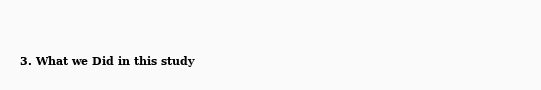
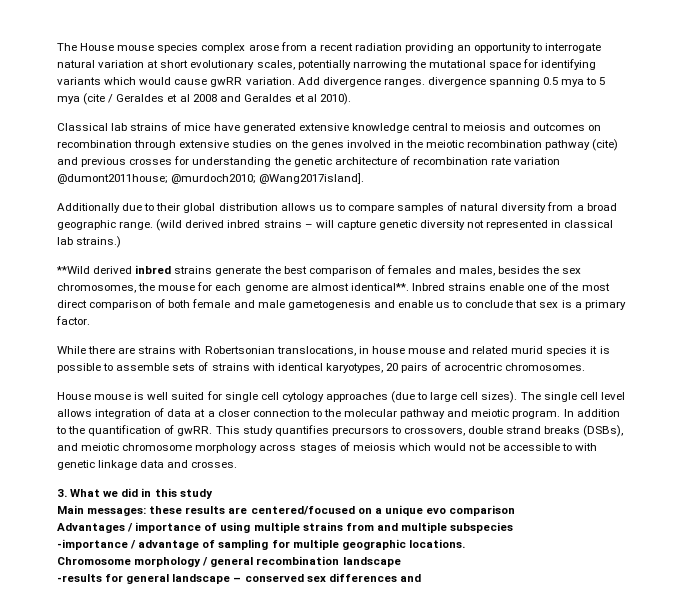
(20, 61) none -> [57,42,602,53] [57,59,597,70] [57,77,606,87] [57,93,352,105] [57,122,602,133] [57,139,619,151] [57,156,561,167] [57,173,365,184] [57,202,617,213] [57,219,614,231] [57,236,122,248] [56,265,582,276] [57,282,610,293] [57,299,626,310] [56,316,90,325] [57,346,610,356] [57,362,586,373] [57,391,625,403] [57,408,620,419] [56,425,624,437] [57,442,598,453] [57,460,238,470] The House mouse species complex arose from a recent radiation providing an opportunity to interrogate natural variation at short evolutionary scales, potentially narrowing the mutational space for identifying variants which would cause gwRR variation. Add divergence ranges. divergence spanning 0.5 mya to 5 mya (cite / Geraldes et al 2008 and Geraldes et al 2010). // Classical lab strains of mice have generated extensive knowledge central to meiosis and outcomes on recombination through extensive studies on the genes involved in the meiotic recombination pathway (cite) and previous crosses for understanding the genetic architecture of recombination rate variation @dumont2011house; @murdoch2010; @Wang2017island]. // Additionally due to their global distribution allows us to compare samples of natural diversity from a broad geographic range. (wild derived inbred strains – will capture genetic diversity not represented in classical lab strains.) // **Wild derived inbred strains generate the best comparison of females and males, besides the sex chromosomes, the mouse for each genome are almost identical**. Inbred strains enable one of the most direct comparison of both female and male gametogenesis and enable us to conclude that sex is a primary factor. // While there are strains with Robertsonian translocations, in house mouse and related murid species it is possible to assemble sets of strains with identical karyotypes, 20 pairs of acrocentric chromosomes. // House mouse is well suited for single cell cytology approaches (due to large cell sizes). The single cell level allows integration of data at a closer connection to the molecular pathway and meiotic program. In addition to the quantification of gwRR. This study quantifies precursors to crossovers, double strand breaks (DSBs), and meiotic chromosome morphology across stages of meiosis which would not be accessible to with genetic linkage data and crosses. //
[92,56,114,65] Did -> [121,488,139,497] did
(195, 61) none -> [57,505,516,516] [57,522,514,533] [57,539,465,550] [57,556,401,567] [57,573,421,584] // Main messages: these results are centered/focused on a unique evo comparison // Advantages / importance of using multiple strains from and multiple subspecies // -importance / advantage of sampling for multiple geographic locations. // Chromosome morphology / general recombination landscape // -results for general landscape – conserved sex differences and

